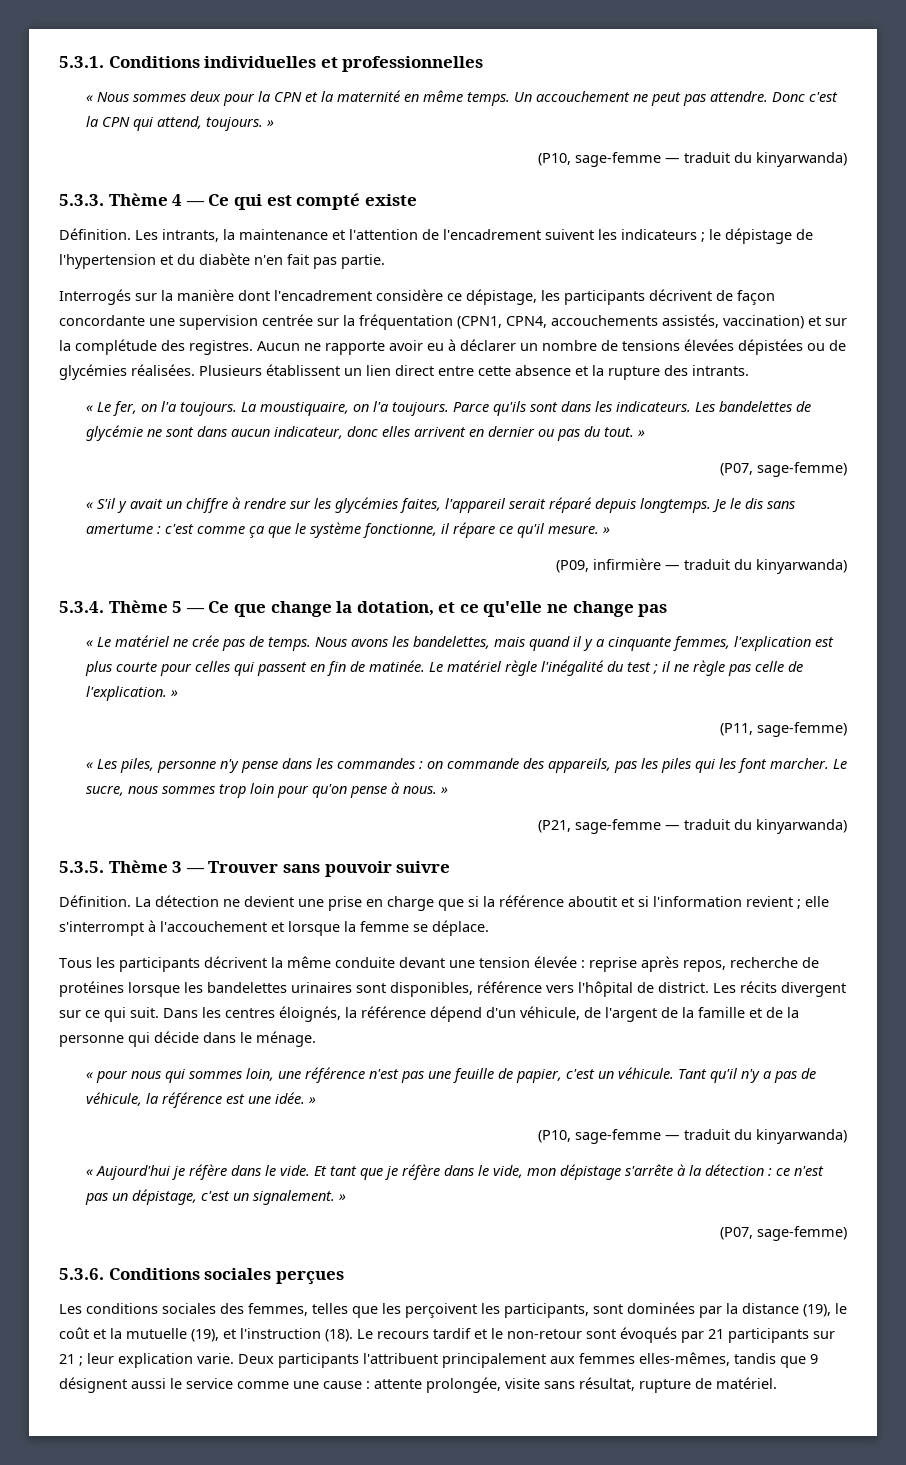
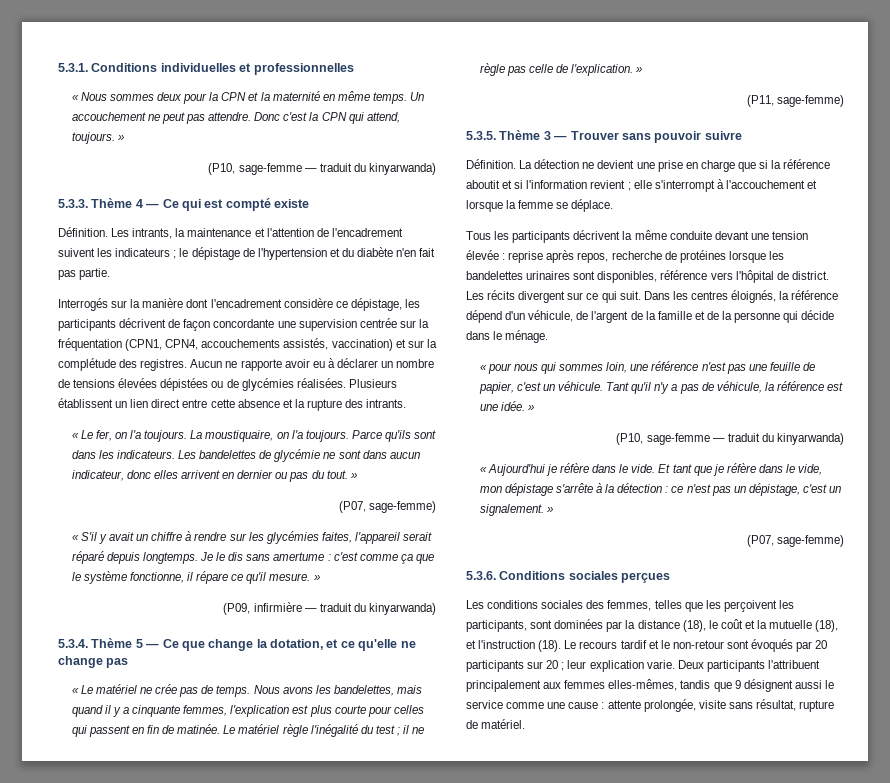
[85,758,847,773] [85,782,448,798] [538,819,847,834] // « Les piles, personne n'y pense dans les commandes : on commande des appareils, pas les piles qui les font marcher. Le sucre, nous sommes trop loin pour qu'on pense à nous. » // (P21, sage-femme — traduit du kinyarwanda) -> (844, 101) none
[803,1304,831,1317] (19), -> [682,620,706,632] (18),
[191,1329,219,1342] (19), -> [815,620,839,632] (18),
[708,1329,724,1339] 21 -> [815,640,828,649] 20
[59,1354,75,1364] 21 -> [546,660,559,669] 20

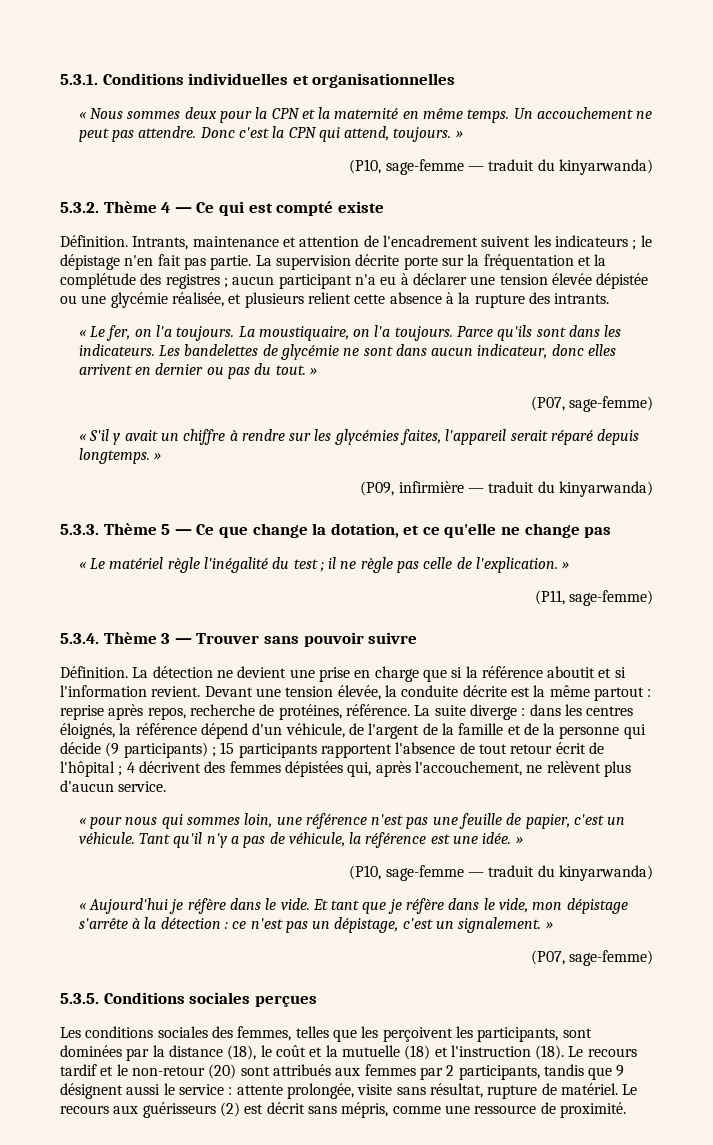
[253,63,354,75] professionnelles -> [312,73,456,88] organisationnelles
[58,199,88,208] 5.3.3. -> [60,202,99,213] 5.3.2.
[111,228,186,239] Les intrants, la -> [132,236,189,250] Intrants,
[266,228,314,237] l'attention -> [299,236,360,247] attention
[242,247,394,260] de l'hypertension et du diabète -> (120, 262) none
[58,298,420,311] [58,318,429,331] [58,338,437,351] [58,358,435,371] [58,378,397,391] [58,398,208,408] // Interrogés sur la manière dont l'encadrement considère ce dépistage, les participants décrivent de façon concordante une supervision centrée sur la fréquentation (CPN1, CPN4, accouchements assistés, vaccination) et sur la complétude des registres. Aucun ne rapporte avoir eu à déclarer un nombre de tensions élevées dépistées ou de glycémies réalisées. Plusieurs établissent un lien direct entre -> [255,254,607,270] [60,273,649,289] [60,292,351,308] La supervision décrite porte sur la fréquentation et la complétude des registres ; aucun participant n'a eu à déclarer une tension élevée dépistée ou une glycémie réalisée, et plusieurs relient
[282,399,293,408] et -> [445,292,454,304] à
[199,552,434,564] [71,571,311,584] Je le dis sans amertume : c'est comme ça que le système fonctionne, il répare ce qu'il mesure. -> (150, 456) none
[58,639,88,648] 5.3.4. -> [60,524,99,535] 5.3.3.
[139,684,422,697] [71,705,424,717] [71,724,280,737] ne crée pas de temps. Nous avons les bandelettes, mais quand il y a cinquante femmes, l'explication est plus courte pour celles qui passent en fin de matinée. Le matériel -> (164, 563) none
[466,131,496,140] 5.3.5. -> [60,633,99,644] 5.3.4.
[590,179,818,192] [466,199,614,212] [466,230,808,243] [466,250,499,260] revient ; elle s'interrompt à l'accouchement et lorsque la femme se déplace. // Tous les participants décrivent la même conduite devant une tension élevée -> [151,685,644,701] revient. Devant une tension élevée, la conduite décrite est la même partout
[679,250,784,263] [466,270,829,283] [466,290,670,303] protéines lorsque les bandelettes urinaires sont disponibles, référence vers l'hôpital de district. Les récits divergent sur ce qui suit. Dans -> [278,704,561,720] protéines, référence. La suite diverge : dans
[466,330,549,343] dans le ménage. -> [105,742,604,758] [60,761,631,777] [60,780,167,792] (9 participants) ; 15 participants rapportent l'absence de tout retour écrit de l'hôpital ; 4 décrivent des femmes dépistées qui, après l'accouchement, ne relèvent plus d'aucun service.
[466,571,496,580] 5.3.6. -> [60,993,99,1004] 5.3.5.
[815,620,839,632] (18), -> [404,1045,431,1060] (18)
[726,639,828,652] [466,660,820,672] [466,679,678,692] sont évoqués par 20 participants sur 20 ; leur explication varie. Deux participants l'attribuent principalement aux femmes elles-mêmes, -> [208,1064,540,1080] (20) sont attribués aux femmes par 2 participants,
[506,702,599,709] comme une cause -> (224, 1089) none
(526, 724) none -> [622,1084,638,1095] [60,1102,626,1118] Le recours aux guérisseurs (2) est décrit sans mépris, comme une ressource de proximité.

